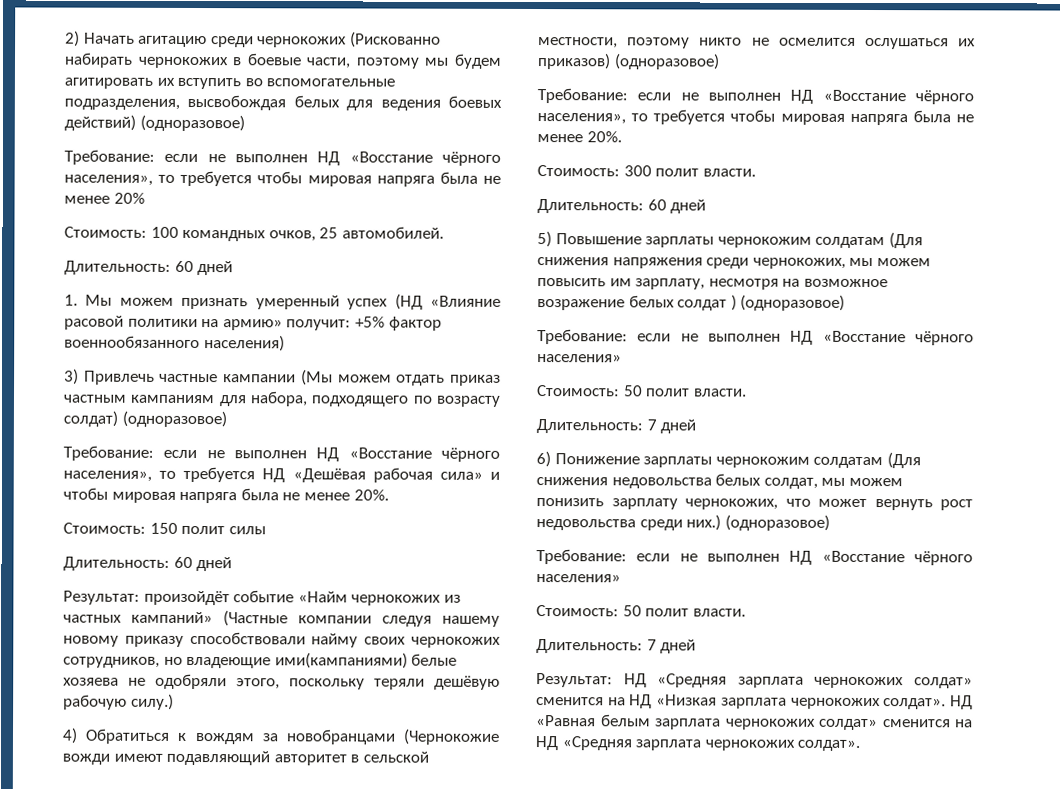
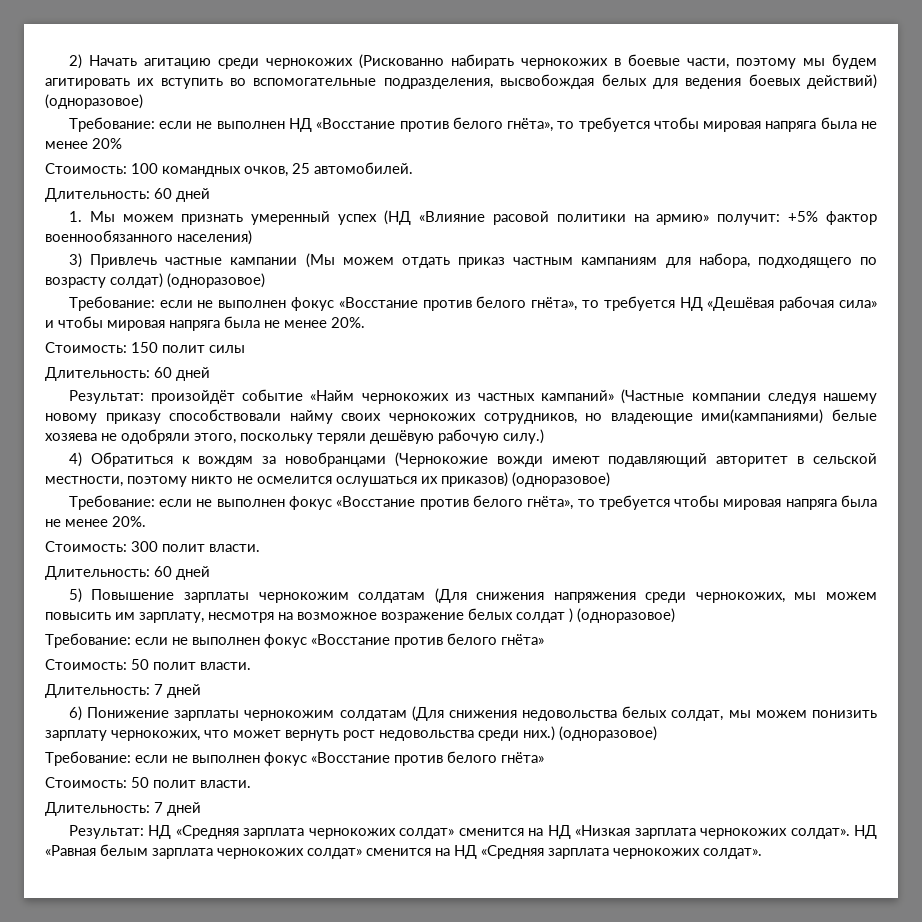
[441,151,501,166] [64,174,153,186] чёрного населения», -> [399,117,554,132] против белого гнёта»,
[316,447,500,462] [63,470,152,482] НД «Восстание чёрного населения», -> [291,296,578,311] фокус «Восстание против белого гнёта»,
[790,89,974,105] [537,113,626,125] НД «Восстание чёрного населения», -> [289,495,574,510] фокус «Восстание против белого гнёта»,
[790,330,974,346] [537,354,622,363] НД «Восстание чёрного населения» -> [264,633,544,648] фокус «Восстание против белого гнёта»
[789,550,973,566] [536,574,621,583] НД «Восстание чёрного населения» -> [264,751,544,766] фокус «Восстание против белого гнёта»

